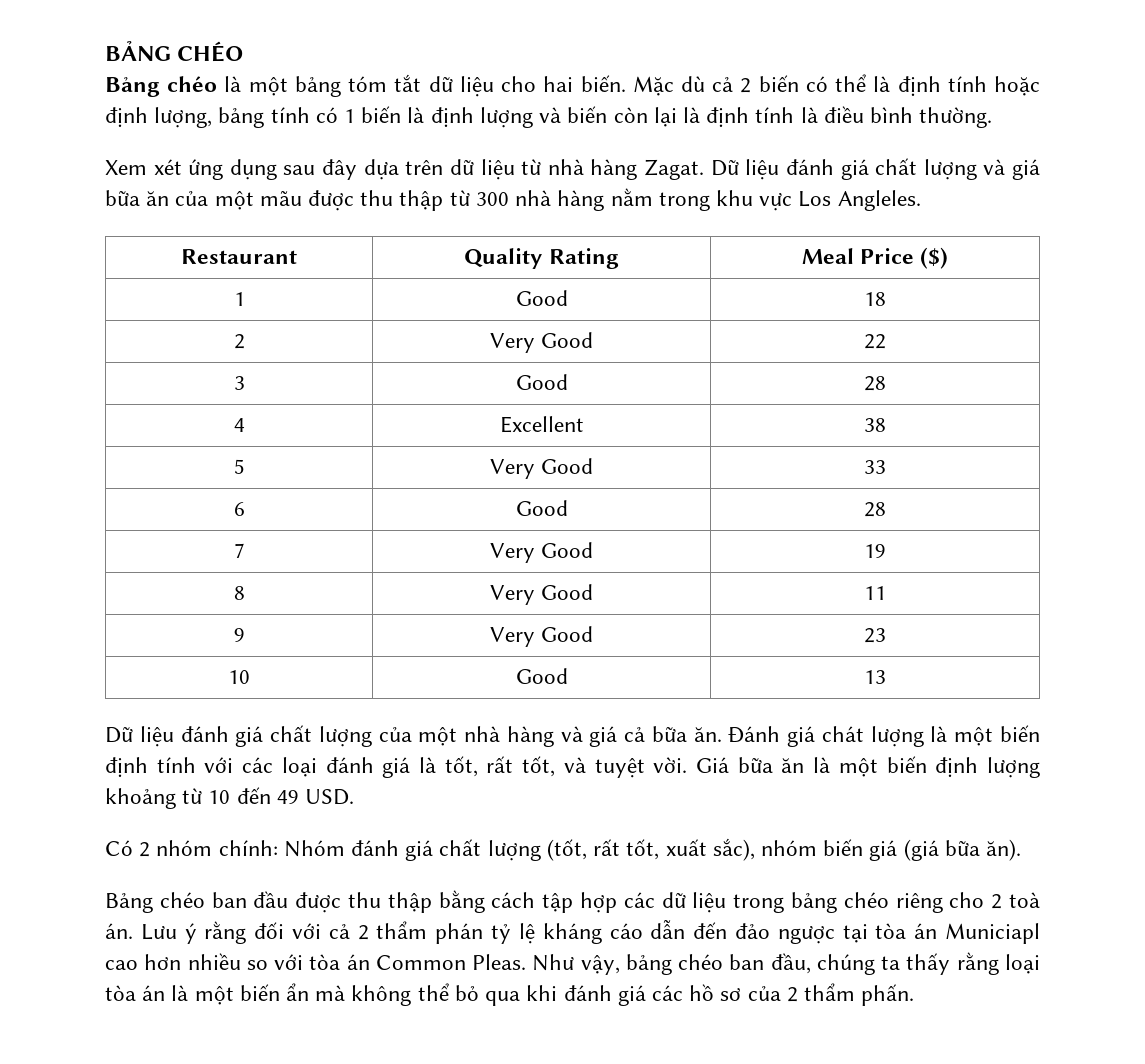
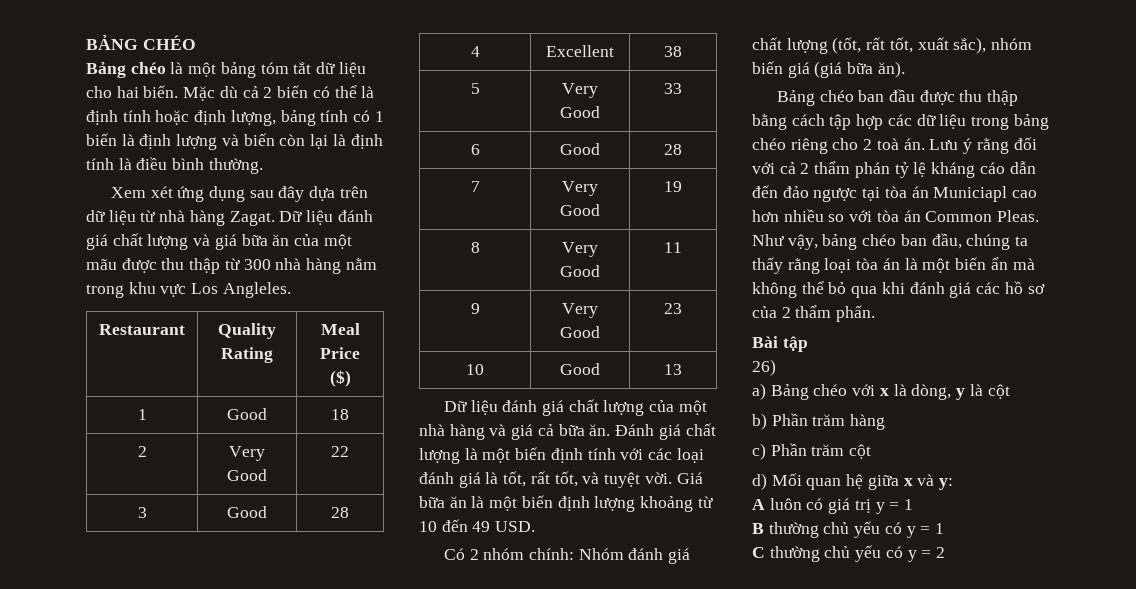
[821,726,864,742] chát -> [685,423,716,436] chất
(915, 995) none -> [752,336,808,352] [752,359,776,376] [752,383,1010,400] [752,413,886,430] [752,443,872,460] [752,473,954,490] [752,498,914,514] [752,521,945,538] [752,545,946,562] // Bài tập // 26) // a) Bảng chéo với x là dòng, y là cột // b) Phần trăm hàng // c) Phần trăm cột // d) Mối quan hệ giữa x và y: // A luôn có giá trị y = 1 // B thường chủ yếu có y = 1 // C thường chủ yếu có y = 2

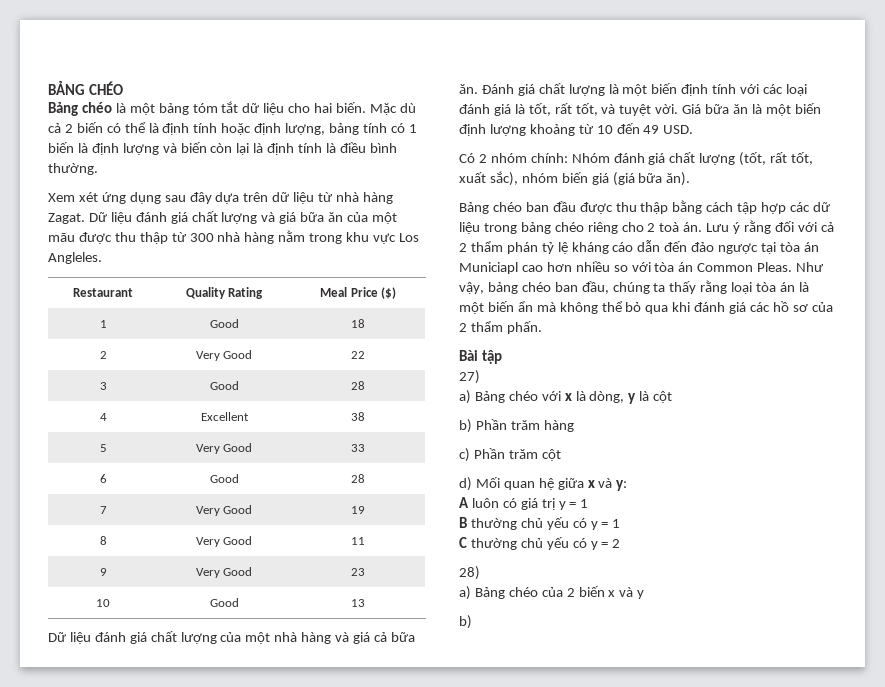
[752,359,776,376] 26) -> [459,370,480,384] 27)
(946, 552) none -> [459,566,480,580] [459,586,645,600] [459,615,472,629] // 28) // a) Bảng chéo của 2 biến x và y // b)

